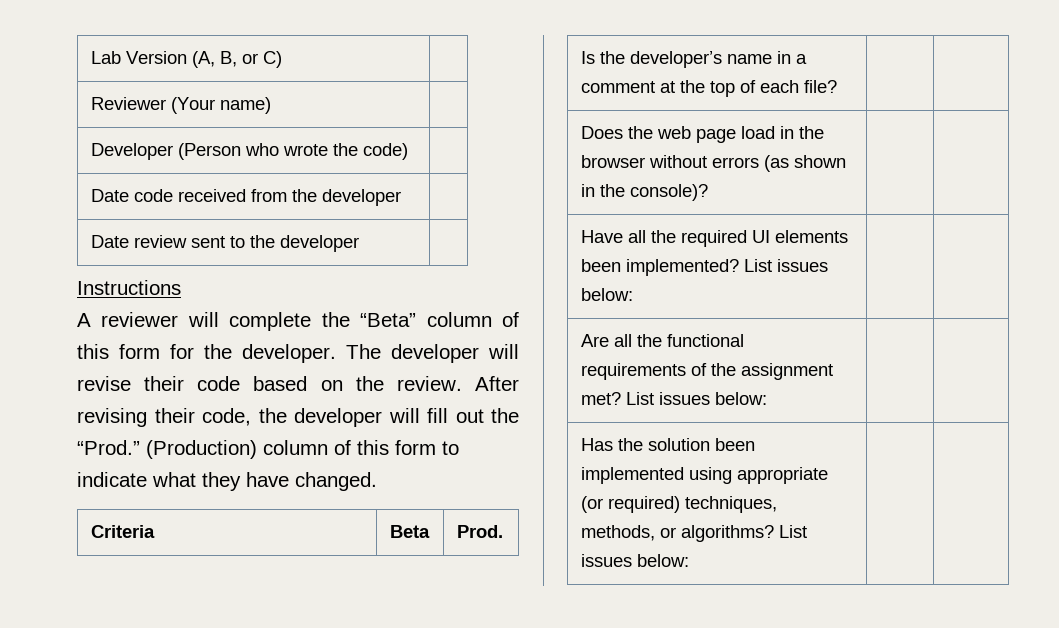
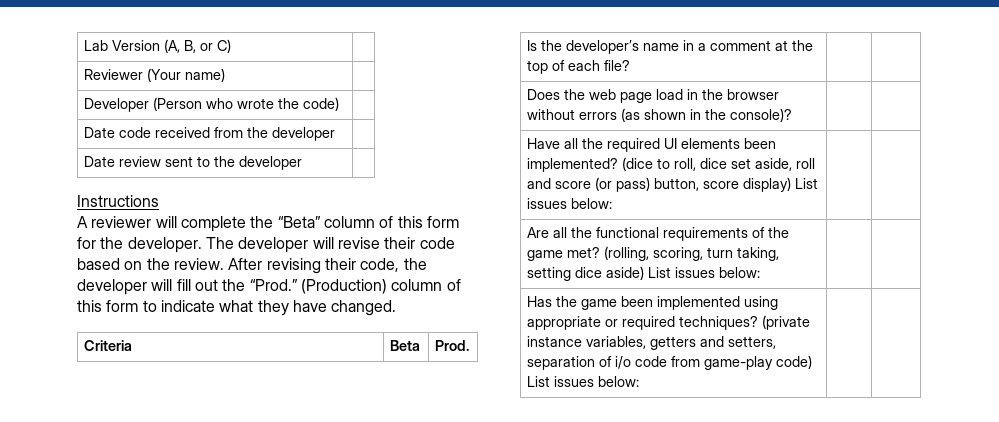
(739, 267) none -> [621,157,815,171] [526,177,791,192] (dice to roll, dice set aside, roll and score (or pass) button, score display)
[740,363,833,380] [580,392,621,405] assignment met? -> [526,246,779,261] [526,266,644,281] game met? (rolling, scoring, turn taking, setting dice aside)
[647,438,710,451] solution -> [580,299,617,310] game
[580,496,777,513] [580,525,774,542] (or required) techniques, methods, or algorithms? -> [604,315,810,330] [526,336,776,350] [526,355,812,370] or required techniques? (private instance variables, getters and setters, separation of i/o code from game-play code)

